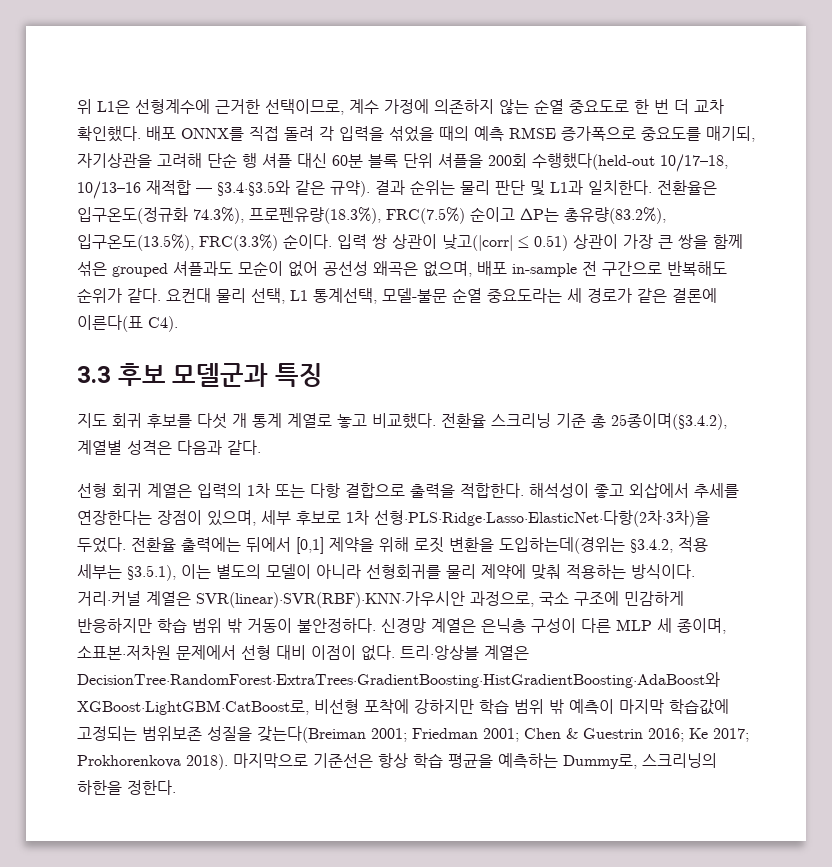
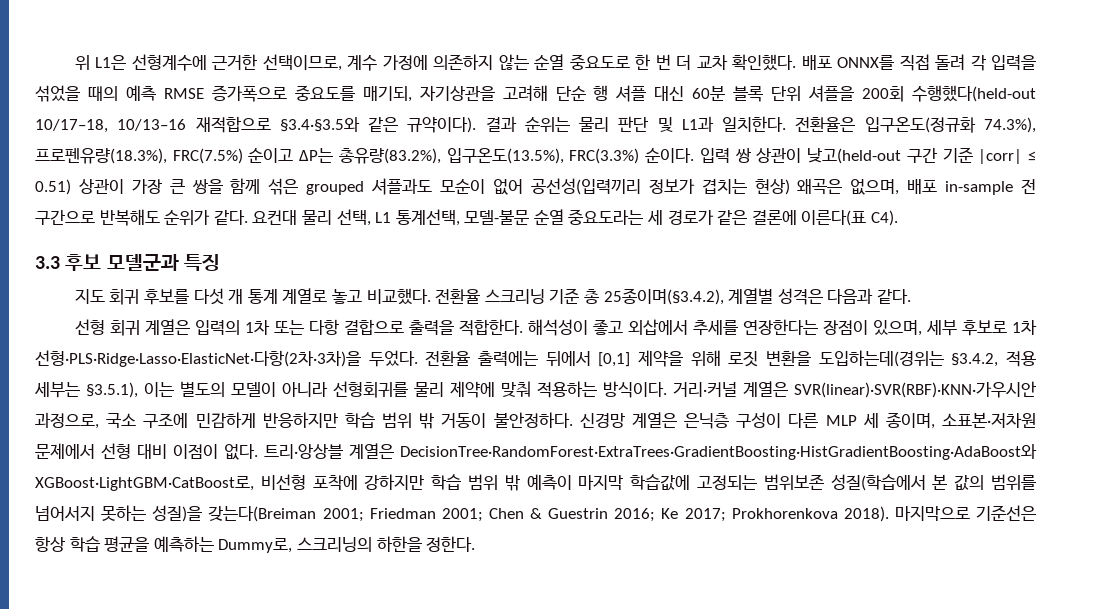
[146,180,212,195] 재적합 — -> [195,116,271,133] 재적합으로
[330,180,370,197] 규약). -> [407,116,477,133] 규약이다).
[442,234,513,251] 낮고(|corr| -> [807,147,1023,164] 낮고(held-out 구간 기준 |corr|
[323,261,368,276] 공선성 -> [530,178,790,195] 공선성(입력끼리 정보가 겹치는 현상)
[207,726,252,741] 성질을 -> [830,474,1036,491] [35,505,203,522] 성질(학습에서 본 값의 범위를 넘어서지 못하는 성질)을

